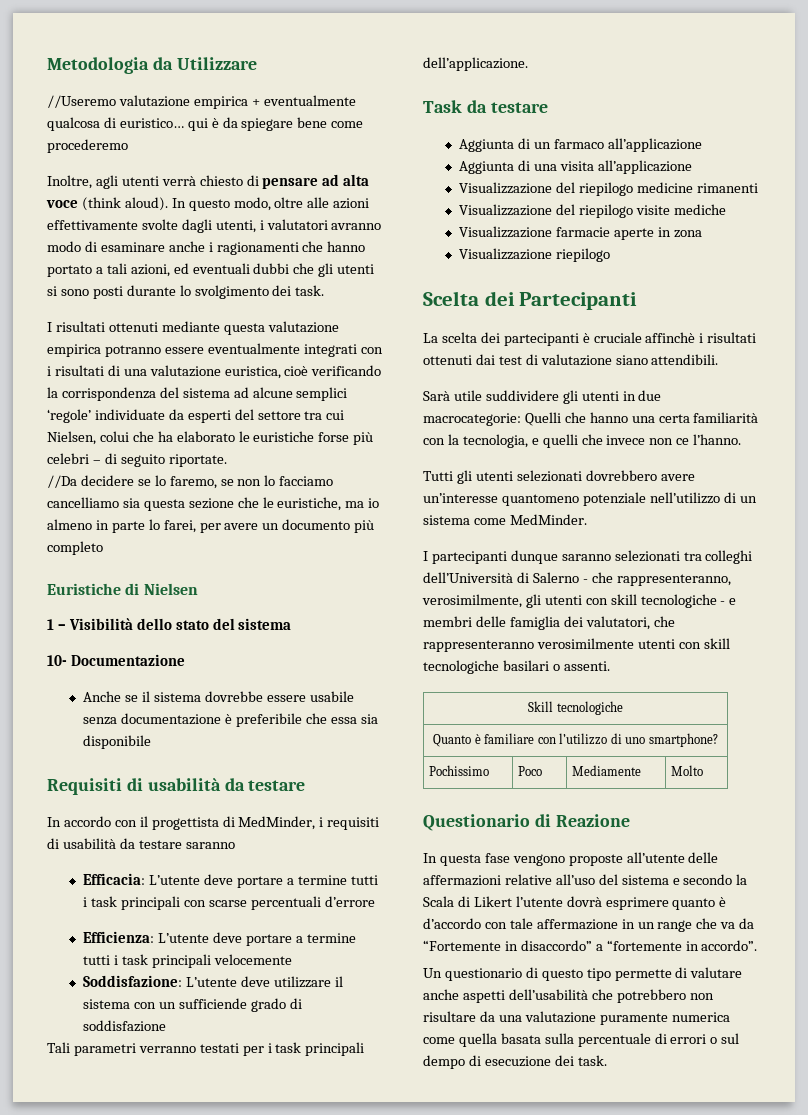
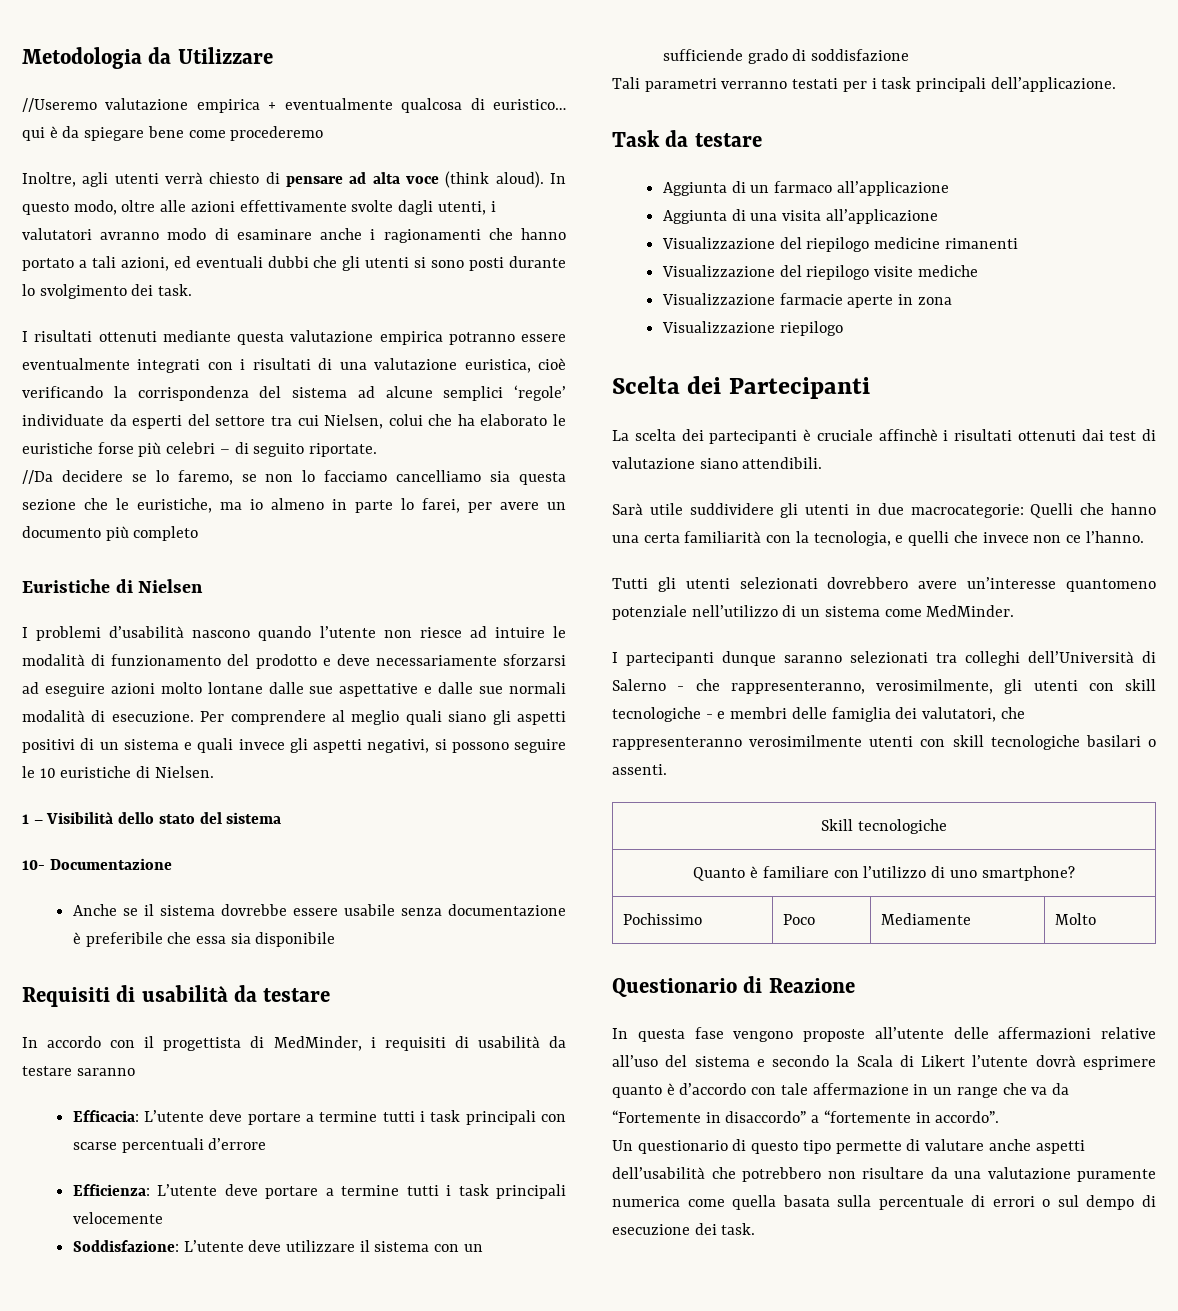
(198, 589) none -> [22,626,567,641] [22,654,566,669] [22,682,567,697] [22,710,566,725] [22,738,566,753] [22,766,214,778] // I problemi d’usabilità nascono quando l’utente non riesce ad intuire le modalità di funzionamento del prodotto e deve necessariamente sforzarsi ad eseguire azioni molto lontane dalle sue aspettative e dalle sue normali modalità di esecuzione. Per comprendere al meglio quali siano gli aspetti positivi di un sistema e quali invece gli aspetti negativi, si possono seguire le 10 euristiche di Nielsen.

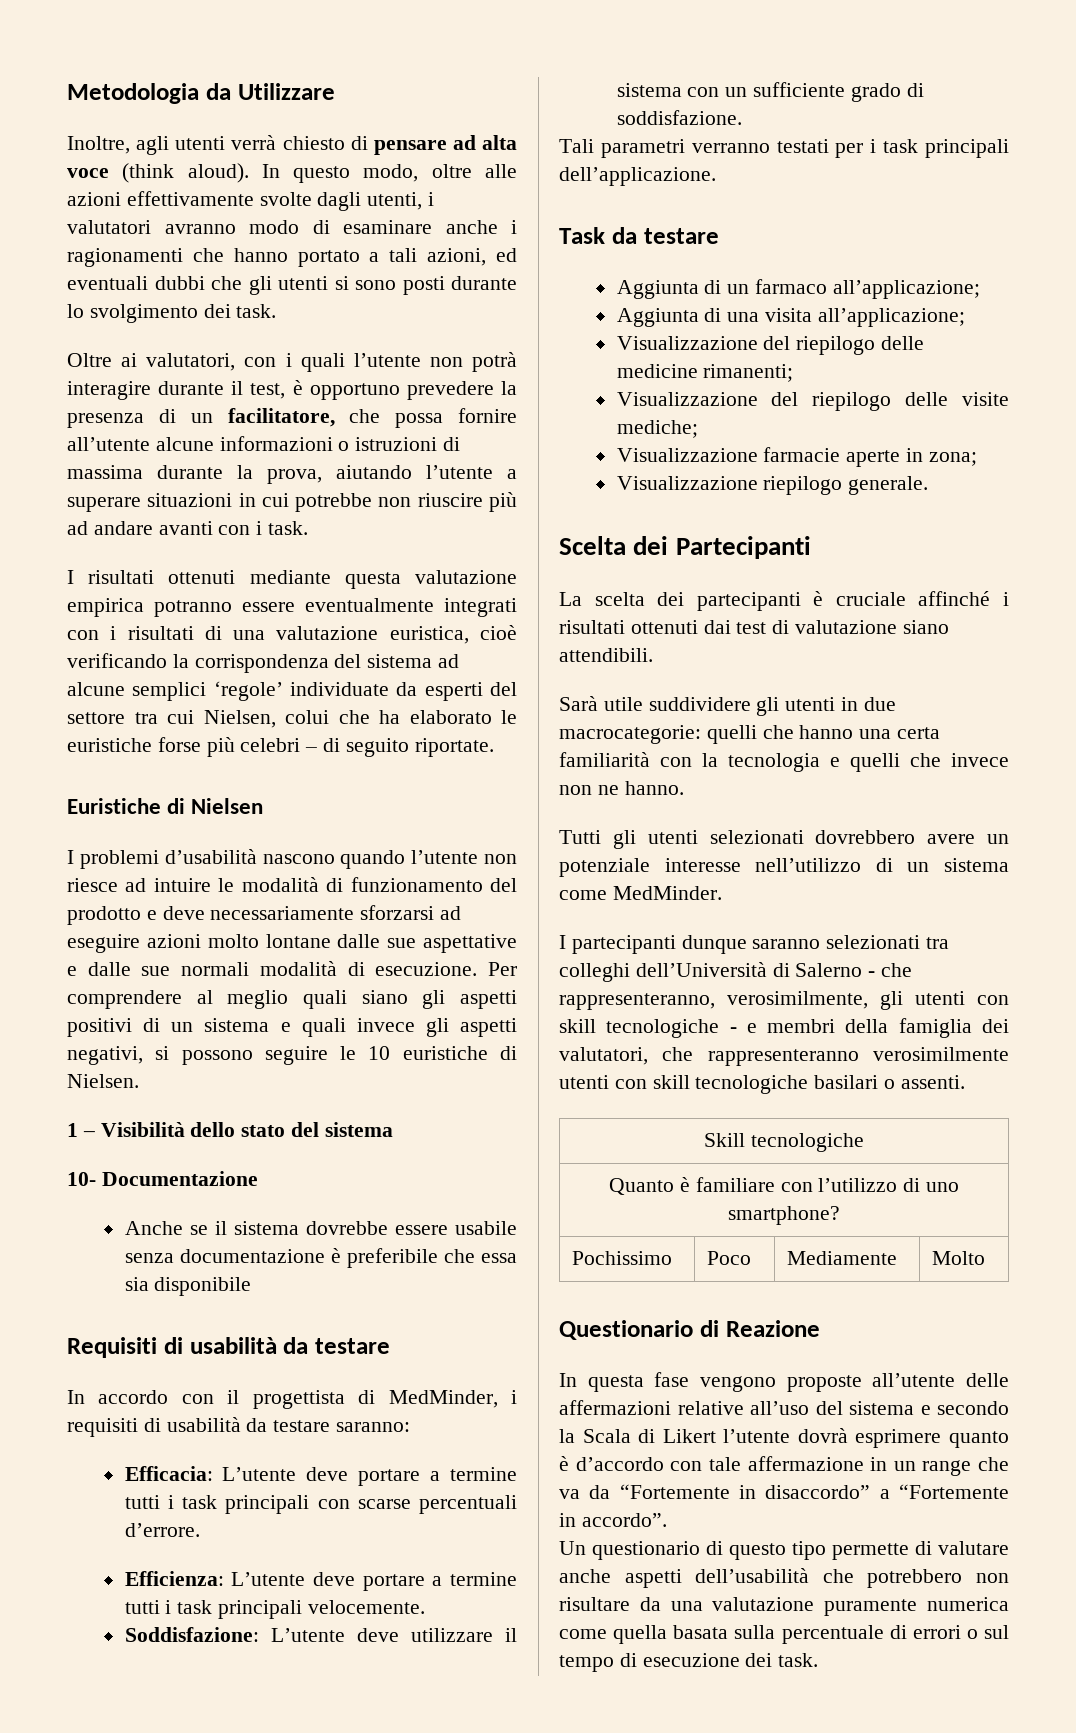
[22,98,567,113] [22,126,324,141] // //Useremo valutazione empirica + eventualmente qualcosa di euristico… qui è da spiegare bene come procederemo -> (335, 91) none
(193, 290) none -> [67,352,517,372] [67,380,517,400] [67,408,517,428] [67,436,461,451] [67,465,517,484] [67,492,517,512] [67,521,309,535] // Oltre ai valutatori, con i quali l’utente non potrà interagire durante il test, è opportuno prevedere la presenza di un facilitatore, che possa fornire all’utente alcune informazioni o istruzioni di massima durante la prova, aiutando l’utente a superare situazioni in cui potrebbe non riuscire più ad andare avanti con i task.
[22,470,566,485] [22,498,566,513] [22,526,199,541] // //Da decidere se lo faremo, se non lo facciamo cancelliamo sia questa sezione che le euristiche, ma io almeno in parte lo farei, per avere un documento più completo -> (494, 747) none
[76,1068,135,1076] saranno -> [336,1422,411,1432] saranno:
[208,1138,267,1150] d’errore -> [124,1523,200,1537] d’errore.
[72,1212,163,1224] velocemente -> [307,1600,425,1614] velocemente.
[662,49,743,61] sufficiende -> [752,82,845,97] sufficiente
[811,49,910,61] soddisfazione -> [616,110,742,125] soddisfazione.
[836,181,949,196] all’applicazione -> [832,280,980,299] all’applicazione;
[825,209,938,224] [661,237,1018,252] [661,265,978,280] all’applicazione // Visualizzazione del riepilogo medicine rimanenti // Visualizzazione del riepilogo visite mediche -> [817,308,965,327] [616,336,924,355] [616,364,794,382] [616,392,1009,411] [616,420,698,438] all’applicazione; // Visualizzazione del riepilogo delle medicine rimanenti; // Visualizzazione del riepilogo delle visite mediche;
[917,297,952,305] zona -> [928,452,977,466] zona;
(843, 328) none -> [848,476,929,495] generale.
[878,429,938,441] affinchè -> [918,591,991,606] affinché
[1030,503,1074,518] Quelli -> [706,725,757,744] quelli
[813,531,891,546] tecnologia, -> [728,753,820,772] tecnologia
[1065,531,1144,543] ce l’hanno. -> [597,781,684,795] ne hanno.
[967,577,1156,592] [612,605,687,620] un’interesse quantomeno potenziale -> [987,834,1009,844] [559,858,741,877] un potenziale interesse
[791,707,827,719] delle -> [845,1019,889,1033] della
[823,1110,911,1123] “fortemente -> [898,1484,1009,1499] “Fortemente
[1086,1195,1135,1210] dempo -> [559,1655,614,1672] tempo

